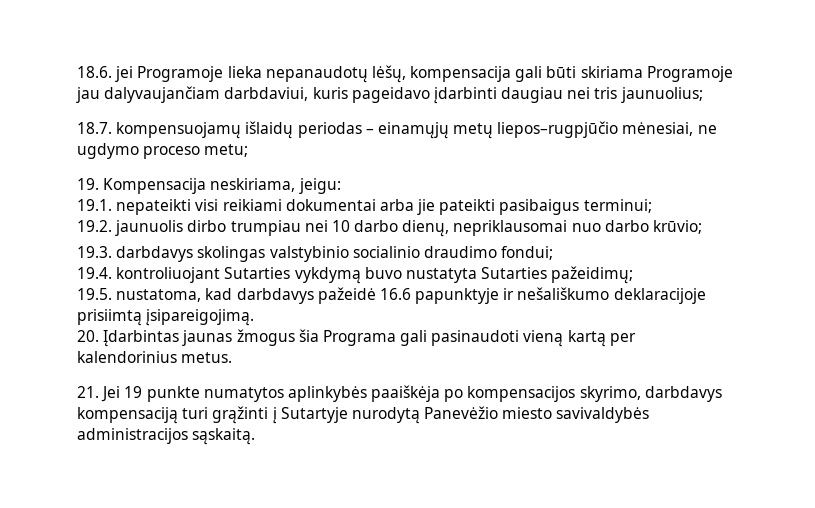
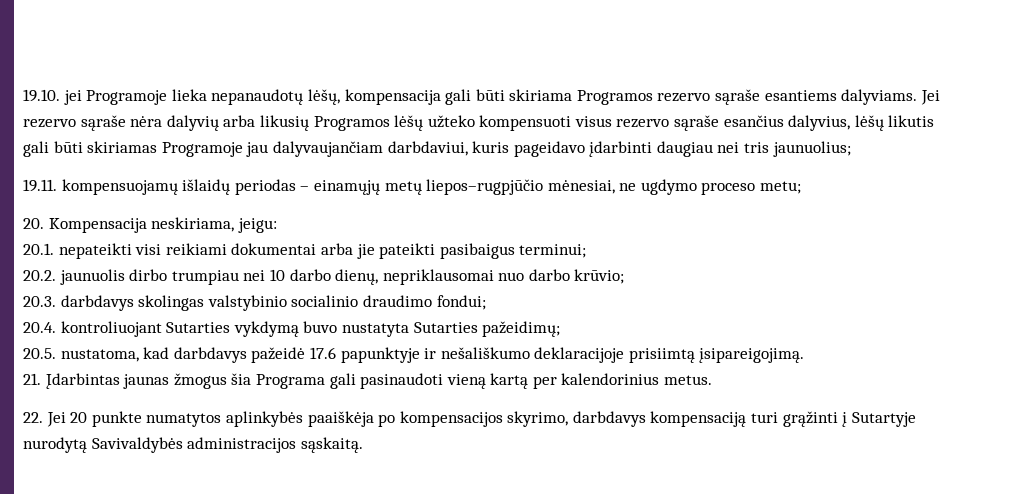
[77,66,112,78] 18.6. -> [23,89,60,102] 19.10.
(643, 72) none -> [576,89,940,105] [23,115,935,131] [23,141,158,157] Programos rezervo sąraše esantiems dalyviams. Jei rezervo sąraše nėra dalyvių arba likusių Programos lėšų užteko kompensuoti visus rezervo sąraše esančius dalyvius, lėšų likutis gali būti skiriamas
[77,122,112,134] 18.7. -> [23,179,57,192] 19.11.
[77,178,99,190] 19. -> [23,218,44,229] 20.
[77,199,112,211] 19.1. -> [23,243,54,255] 20.1.
[77,220,112,232] 19.2. -> [23,270,56,281] 20.2.
[77,246,112,258] 19.3. -> [23,296,56,307] 20.3.
[77,267,112,279] 19.4. -> [23,322,56,333] 20.4.
[77,288,112,300] 19.5. -> [23,348,56,359] 20.5.
[379,288,411,300] 16.6 -> [309,347,336,359] 17.6
[77,330,99,342] 20. -> [23,373,41,385] 21.
[77,386,143,402] 21. Jei 19 -> [23,412,88,427] 22. Jei 20
[424,406,650,423] Panevėžio miesto savivaldybės -> [91,437,183,453] Savivaldybės

